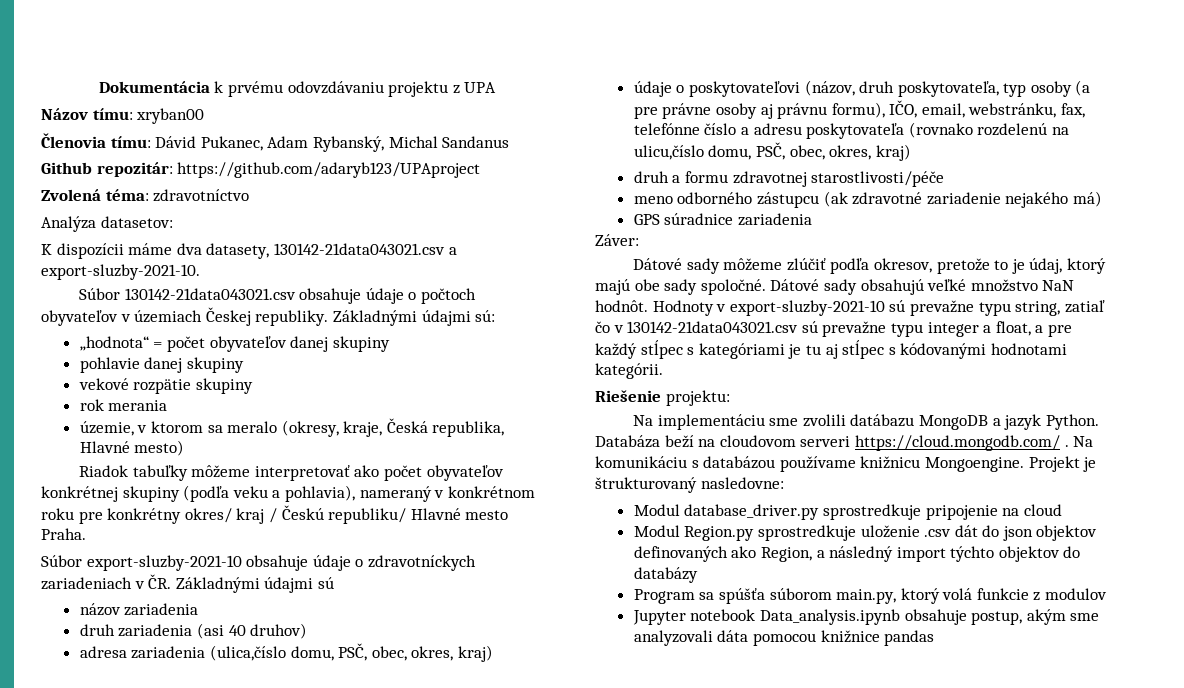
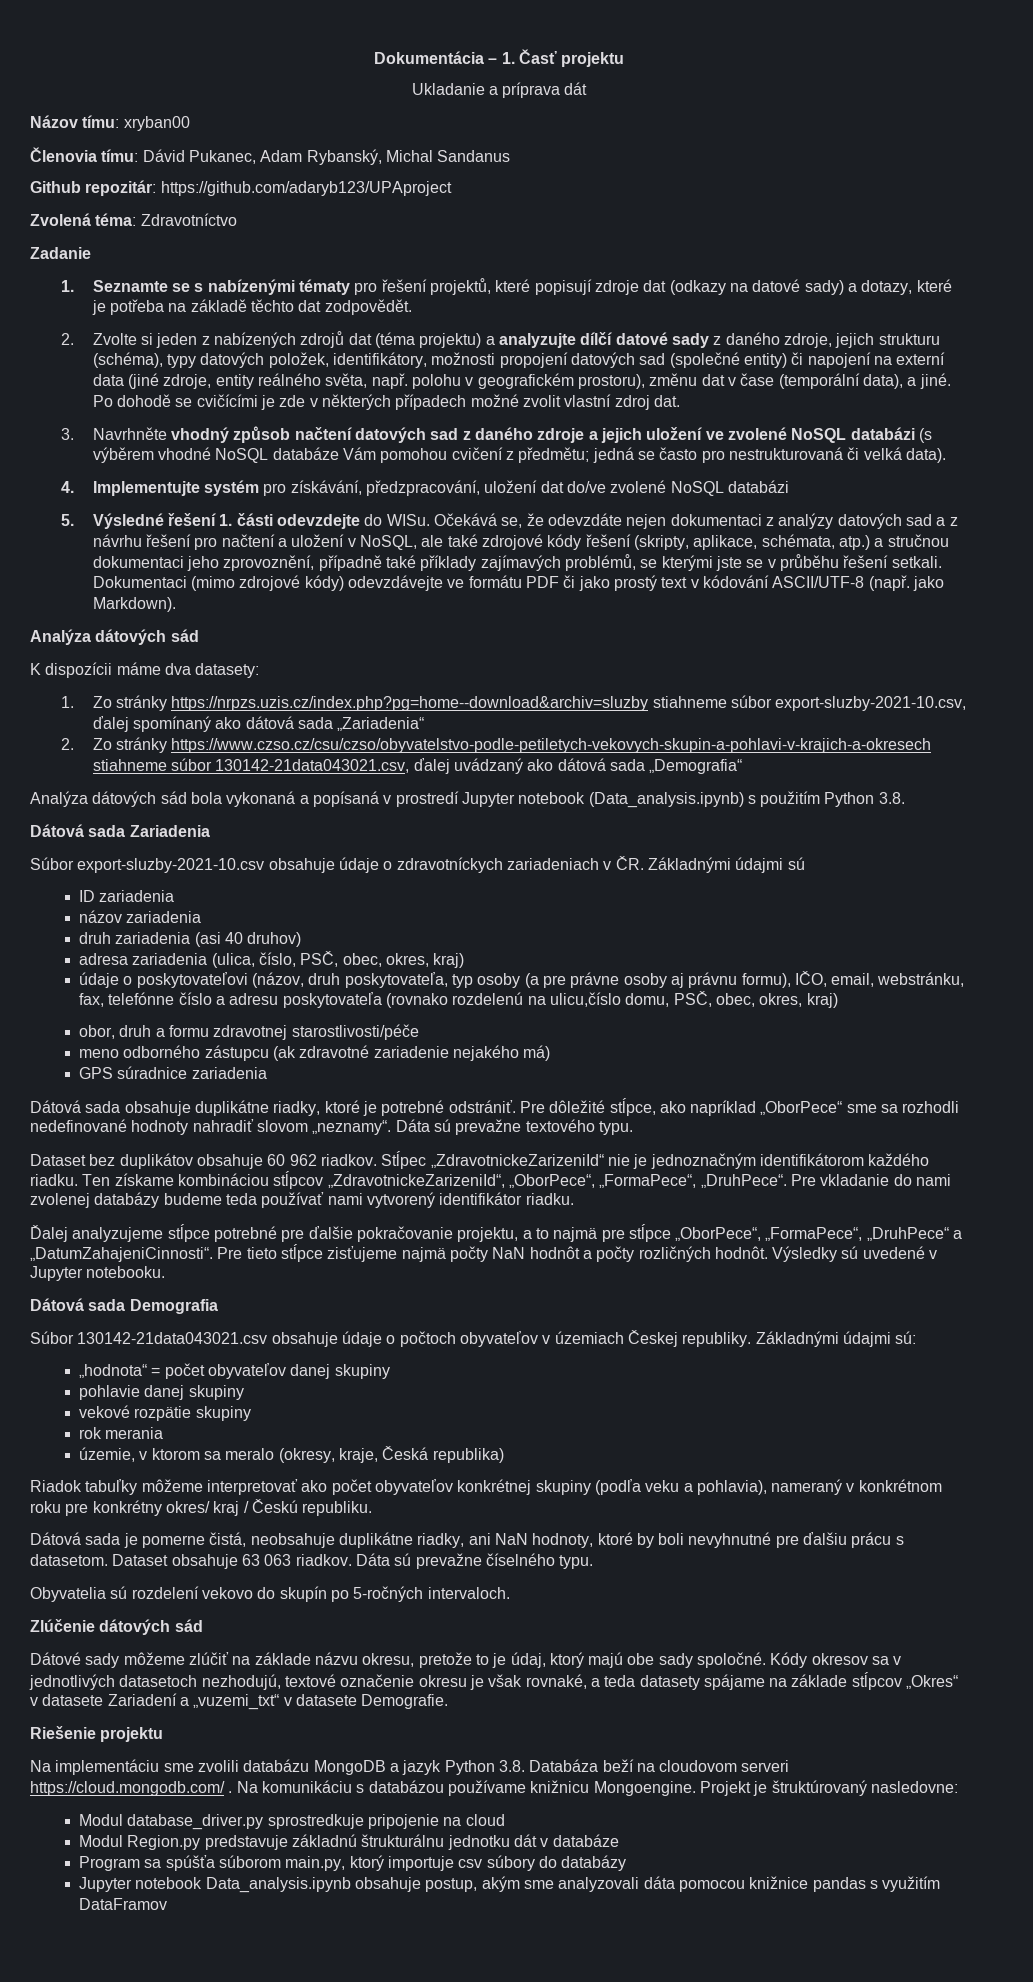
[214,81,497,97] k prvému odovzdávaniu projektu z UPA -> [488,49,625,67] [411,82,588,98] – 1. Časť projektu // Ukladanie a príprava dát
[153,189,250,202] [41,216,173,232] zdravotníctvo // Analýza datasetov: -> [140,213,237,226] [30,247,91,259] [61,278,952,295] [91,299,412,315] [61,331,940,348] [92,352,946,368] [92,373,951,389] [92,394,680,410] [61,426,932,443] [92,447,946,463] [61,480,790,496] [61,513,958,529] [92,534,949,550] [92,554,942,571] [92,575,944,591] [92,597,176,612] [30,629,199,645] Zdravotníctvo // Zadanie // 1. Seznamte se s nabízenými tématy pro řešení projektů, které popisují zdroje dat (odkazy na datové sady) a dotazy, které je potřeba na základě těchto dat zodpovědět. // 2. Zvolte si jeden z nabízených zdrojů dat (téma projektu) a analyzujte dílčí datové sady z daného zdroje, jejich strukturu (schéma), typy datových položek, identifikátory, možnosti propojení datových sad (společné entity) či napojení na externí data (jiné zdroje, entity reálného světa, např. polohu v geografickém prostoru), změnu dat v čase (temporální data), a jiné. Po dohodě se cvičícími je zde v některých případech možné zvolit vlastní zdroj dat. // 3. Navrhněte vhodný způsob načtení datových sad z daného zdroje a jejich uložení ve zvolené NoSQL databázi (s výběrem vhodné NoSQL databáze Vám pomohou cvičení z předmětu; jedná se často pro nestrukturovaná či velká data). // 4. Implementujte systém pro získávání, předzpracování, uložení dat do/ve zvolené NoSQL databázi // 5. Výsledné řešení 1. části odevzdejte do WISu. Očekává se, že odevzdáte nejen dokumentaci z analýzy datových sad a z návrhu řešení pro načtení a uložení v NoSQL, ale také zdrojové kódy řešení (skripty, aplikace, schémata, atp.) a stručnou dokumentaci jeho zprovoznění, případně také příklady zajímavých problémů, se kterými jste se v průběhu řešení setkali. Dokumentaci (mimo zdrojové kódy) odevzdávejte ve formátu PDF či jako prostý text v kódování ASCII/UTF-8 (např. jako Markdown). // Analýza dátových sád
[206,243,457,259] [41,264,200,280] datasety, 130142-21data043021.csv a export-sluzby-2021-10. -> [195,663,260,678] [61,695,967,711] [92,716,425,732] [61,737,932,753] [92,758,743,774] [30,791,905,808] [30,824,210,837] [30,856,805,873] [79,890,175,902] [79,910,202,923] [79,932,302,947] [79,951,465,968] [79,971,965,988] [79,991,838,1008] [79,1024,419,1040] [79,1045,551,1061] [79,1066,267,1079] [30,1098,960,1116] [30,1119,633,1135] [30,1151,930,1169] [30,1171,951,1189] [30,1192,574,1208] [30,1224,963,1242] [30,1244,938,1262] [30,1266,166,1281] [30,1298,218,1314] datasety: // 1. Zo stránky https://nrpzs.uzis.cz/index.php?pg=home--download&archiv=sluzby stiahneme súbor export-sluzby-2021-10.csv, ďalej spomínaný ako dátová sada „Zariadenia“ // 2. Zo stránky https://www.czso.cz/csu/czso/obyvatelstvo-podle-petiletych-vekovych-skupin-a-pohlavi-v-krajich-a-okresech stiahneme súbor 130142-21data043021.csv, ďalej uvádzaný ako dátová sada „Demografia“ // Analýza dátových sád bola vykonaná a popísaná v prostredí Jupyter notebook (Data_analysis.ipynb) s použitím Python 3.8. // Dátová sada Zariadenia // Súbor export-sluzby-2021-10.csv obsahuje údaje o zdravotníckych zariadeniach v ČR. Základnými údajmi sú // ID zariadenia // názov zariadenia // druh zariadenia (asi 40 druhov) // adresa zariadenia (ulica, číslo, PSČ, obec, okres, kraj) // údaje o poskytovateľovi (názov, druh poskytovateľa, typ osoby (a pre právne osoby aj právnu formu), IČO, email, webstránku, fax, telefónne číslo a adresu poskytovateľa (rovnako rozdelenú na ulicu,číslo domu, PSČ, obec, okres, kraj) // obor, druh a formu zdravotnej starostlivosti/péče // meno odborného zástupcu (ak zdravotné zariadenie nejakého má) // GPS súradnice zariadenia // Dátová sada obsahuje duplikátne riadky, ktoré je potrebné odstrániť. Pre dôležité stĺpce, ako napríklad „OborPece“ sme sa rozhodli nedefinované hodnoty nahradiť slovom „neznamy“. Dáta sú prevažne textového typu. // Dataset bez duplikátov obsahuje 60 962 riadkov. Stĺpec „ZdravotnickeZarizeniId“ nie je jednoznačným identifikátorom každého riadku. Ten získame kombináciou stĺpcov „ZdravotnickeZarizeniId“, „OborPece“, „FormaPece“, „DruhPece“. Pre vkladanie do nami zvolenej databázy budeme teda používať nami vytvorený identifikátor riadku. // Ďalej analyzujeme stĺpce potrebné pre ďalšie pokračovanie projektu, a to najmä pre stĺpce „OborPece“, „FormaPece“, „DruhPece“ a „DatumZahajeniCinnosti“. Pre tieto stĺpce zisťujeme najmä počty NaN hodnôt a počty rozličných hodnôt. Výsledky sú uvedené v Jupyter notebooku. // Dátová sada Demografia
[432,421,505,437] [79,440,185,456] republika, Hlavné mesto) -> [432,1448,504,1463] republika)
[328,508,509,524] [41,528,86,540] [41,555,476,571] [41,574,334,593] [79,603,199,616] [79,623,308,639] [79,643,493,662] [633,80,1091,97] [633,100,1086,119] [633,122,1069,139] [633,142,911,161] [633,171,945,187] [633,191,1102,208] [633,213,812,226] [595,234,639,246] republiku/ Hlavné mesto Praha. // Súbor export-sluzby-2021-10 obsahuje údaje o zdravotníckych zariadeniach v ČR. Základnými údajmi sú // názov zariadenia // druh zariadenia (asi 40 druhov) // adresa zariadenia (ulica,číslo domu, PSČ, obec, okres, kraj) // údaje o poskytovateľovi (názov, druh poskytovateľa, typ osoby (a pre právne osoby aj právnu formu), IČO, email, webstránku, fax, telefónne číslo a adresu poskytovateľa (rovnako rozdelenú na ulicu,číslo domu, PSČ, obec, okres, kraj) // druh a formu zdravotnej starostlivosti/péče // meno odborného zástupcu (ak zdravotné zariadenie nejakého má) // GPS súradnice zariadenia // Záver: -> [302,1501,373,1516] [30,1532,904,1548] [30,1553,594,1569] [30,1586,510,1602] [30,1619,203,1635] republiku. // Dátová sada je pomerne čistá, neobsahuje duplikátne riadky, ani NaN hodnoty, ktoré by boli nevyhnutné pre ďalšiu prácu s datasetom. Dataset obsahuje 63 063 riadkov. Dáta sú prevažne číselného typu. // Obyvatelia sú rozdelení vekovo do skupín po 5-ročných intervaloch. // Zlúčenie dátových sád
[830,258,933,274] podľa okresov, -> [232,1652,415,1667] na základe názvu okresu,
[770,279,1075,295] [595,300,1105,316] [595,321,1072,337] [595,340,1067,359] [595,363,663,379] Dátové sady obsahujú veľké množstvo NaN hodnôt. Hodnoty v export-sluzby-2021-10 sú prevažne typu string, zatiaľ čo v 130142-21data043021.csv sú prevažne typu integer a float, a pre každý stĺpec s kategóriami je tu aj stĺpec s kódovanými hodnotami kategórii. -> [770,1652,902,1668] [29,1672,959,1690] [30,1693,449,1710] Kódy okresov sa v jednotlivých datasetoch nezhodujú, textové označenie okresu je však rovnaké, a teda datasety spájame na základe stĺpcov „Okres“ v datasete Zariadení a „vuzemi_txt“ v datasete Demografie.
[665,390,730,406] projektu: -> [100,1727,164,1742] projektu
[850,414,915,427] datábazu -> [243,1759,310,1772] databázu
[1045,414,1099,430] Python. -> [444,1760,525,1775] Python 3.8.
[595,477,697,493] štrukturovaný -> [771,1780,867,1796] štruktúrovaný
[757,525,1098,541] [633,546,1081,562] [633,567,698,583] sprostredkuje uloženie .csv dát do json objektov definovaných ako Region, a následný import týchto objektov do databázy -> [204,1834,619,1850] predstavuje základnú štrukturálnu jednotku dát v databáze
[942,588,1108,601] volá funkcie z modulov -> [387,1855,627,1871] importuje csv súbory do databázy
(935, 638) none -> [869,1876,941,1892] [79,1898,168,1910] s využitím DataFramov

